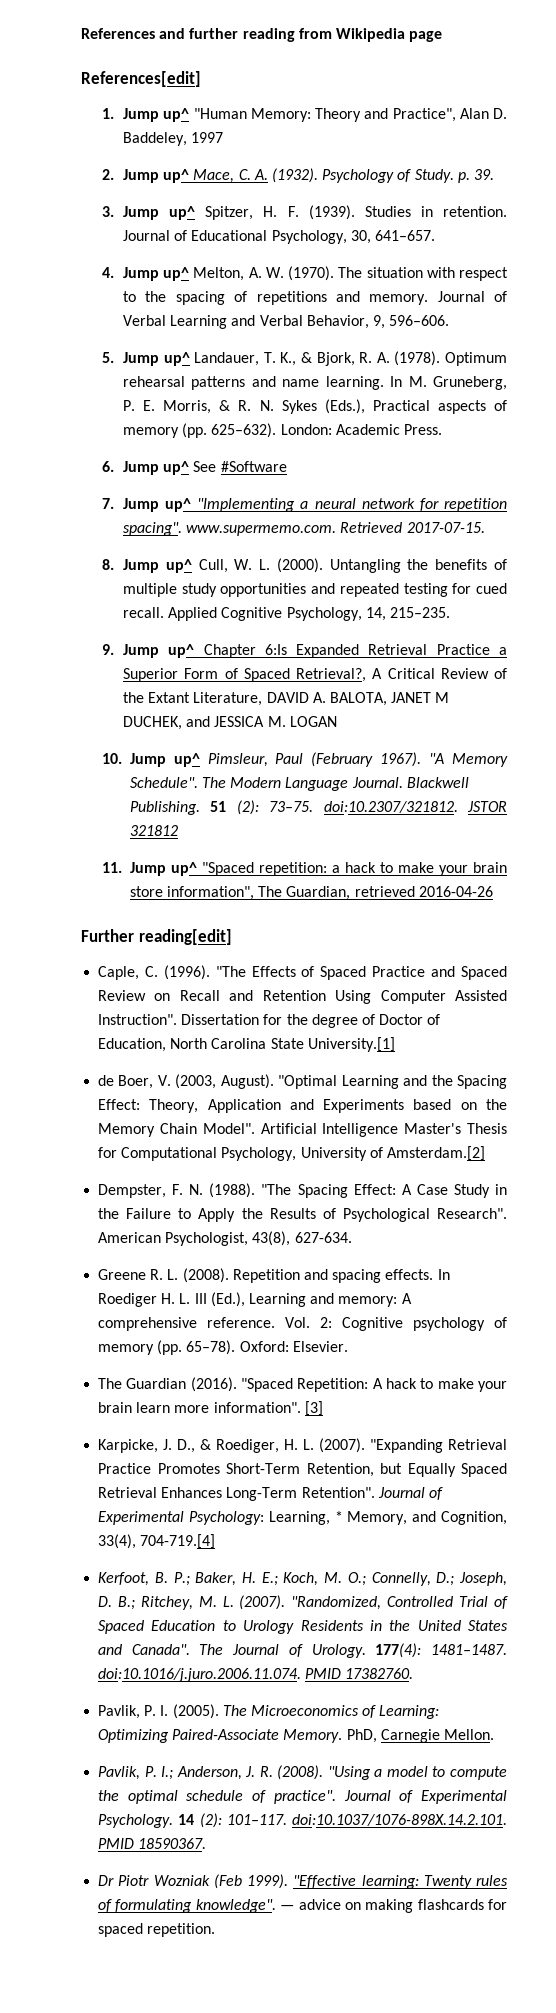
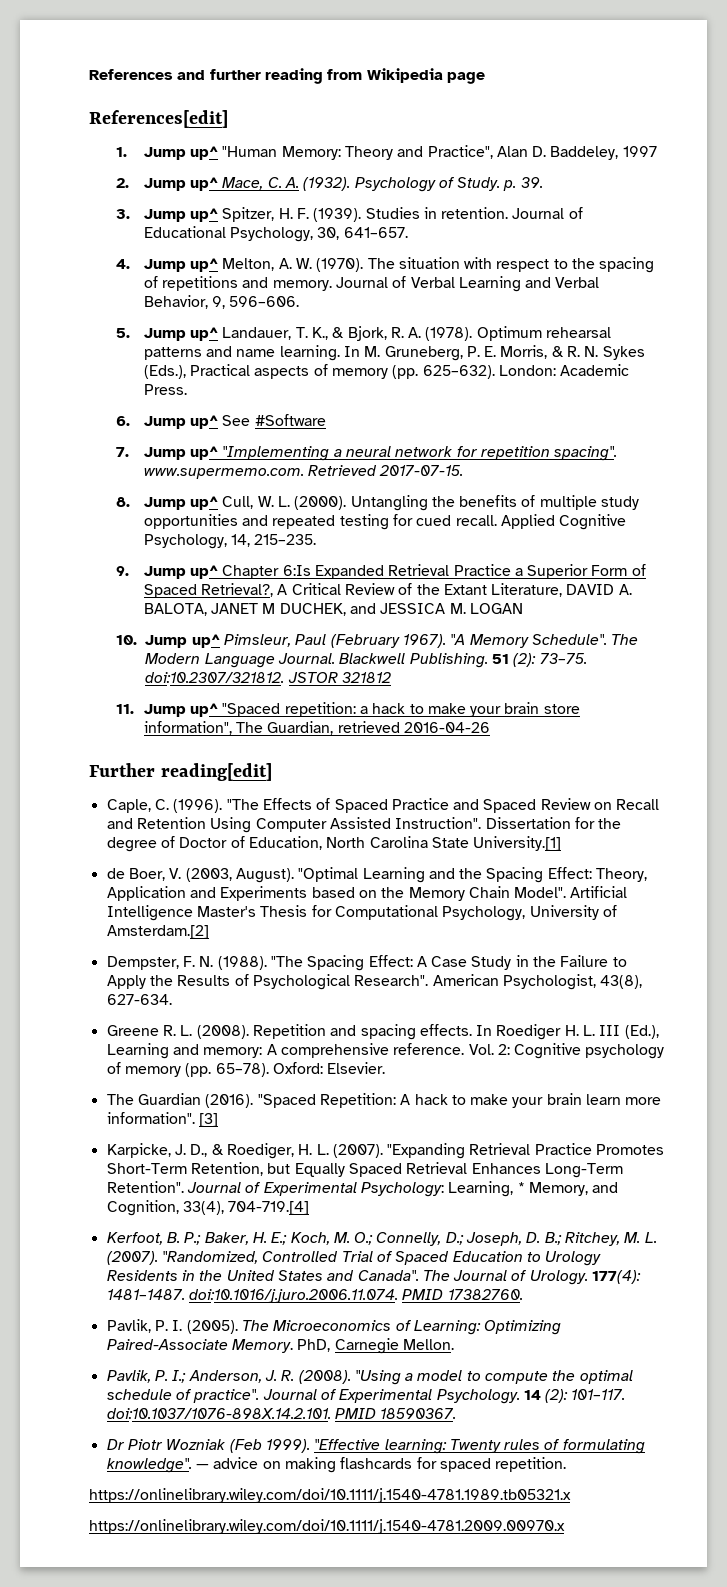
(216, 1930) none -> [89,1488,571,1503] [89,1519,565,1534] // https://onlinelibrary.wiley.com/doi/10.1111/j.1540-4781.1989.tb05321.x // https://onlinelibrary.wiley.com/doi/10.1111/j.1540-4781.2009.00970.x

